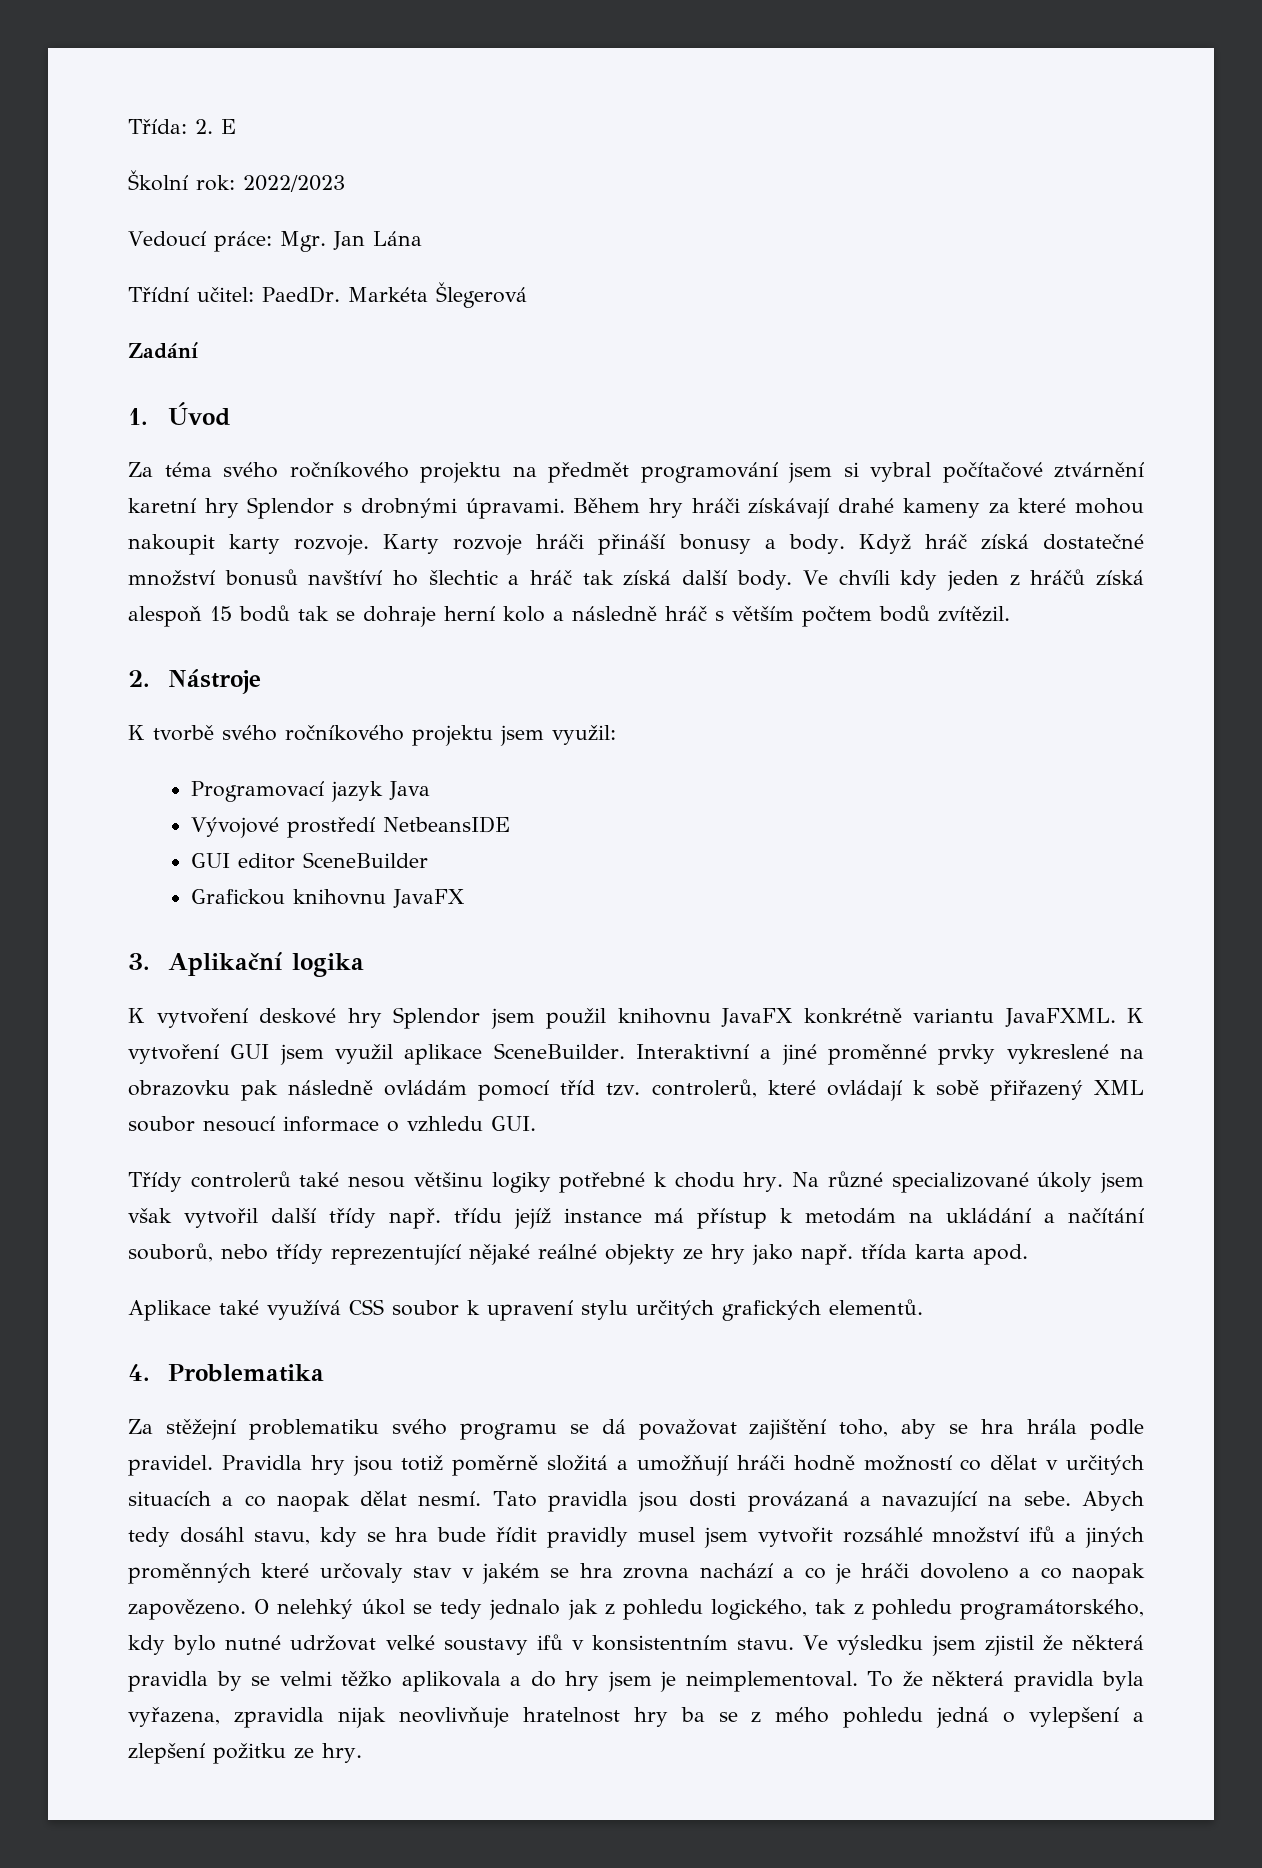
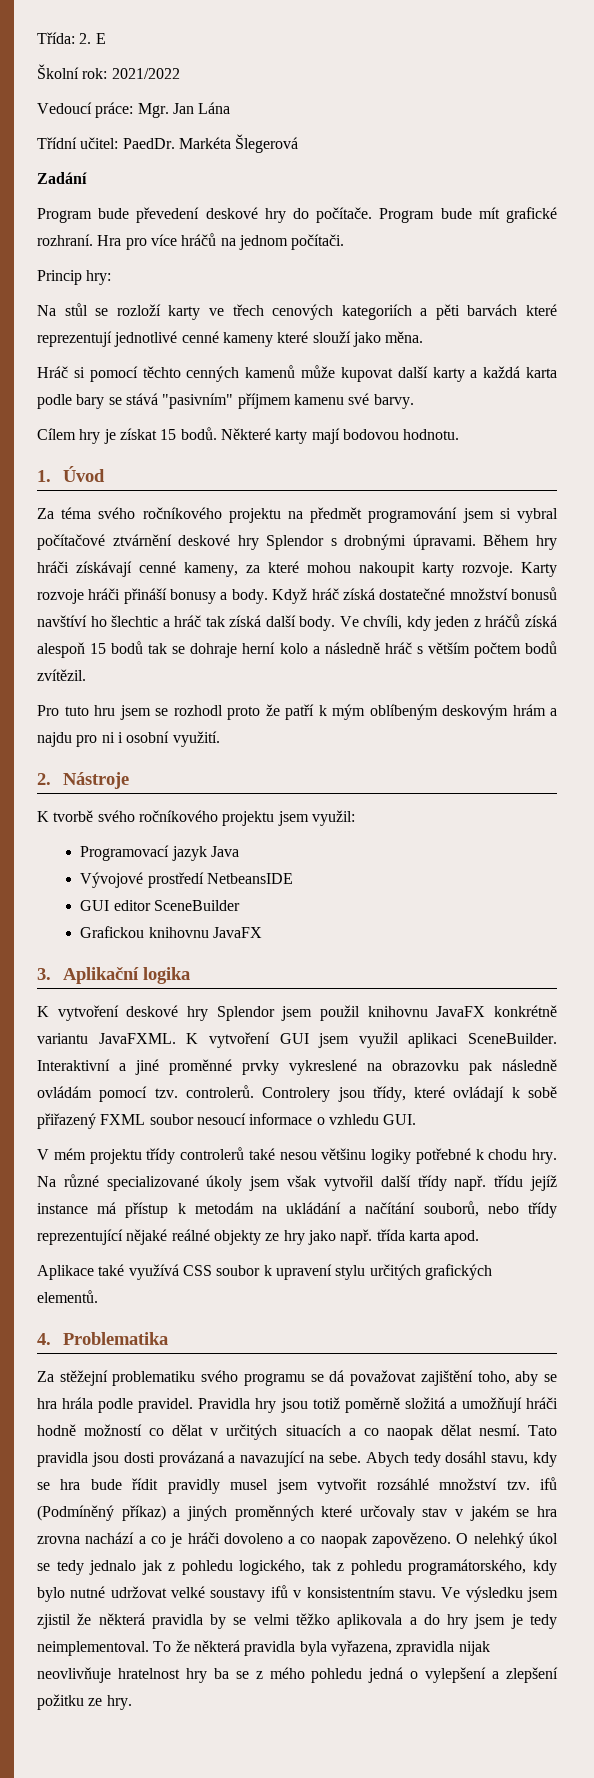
[243,175,345,192] 2022/2023 -> [111,68,180,79] 2021/2022
(198, 350) none -> [37,207,557,223] [37,233,345,250] [37,270,112,285] [37,303,557,320] [37,331,424,347] [37,365,557,382] [37,393,414,409] [37,427,460,444] // Program bude převedení deskové hry do počítače. Program bude mít grafické rozhraní. Hra pro více hráčů na jednom počítači. // Princip hry: // Na stůl se rozloží karty ve třech cenových kategoriích a pěti barvách které reprezentují jednotlivé cenné kameny které slouží jako měna. // Hráč si pomocí těchto cenných kamenů může kupovat další karty a každá karta podle bary se stává "pasivním" příjmem kamenu své barvy. // Cílem hry je získat 15 bodů. Některé karty mají bodovou hodnotu.
[128,498,196,513] karetní -> [178,534,231,546] deskové
[838,498,980,518] drahé kameny -> [139,561,238,577] cenné kameny,
[838,570,890,585] chvíli -> [363,615,403,630] chvíli,
(1010, 614) none -> [37,704,557,720] [37,731,220,747] // Pro tuto hru jsem se rozhodl proto že patří k mým oblíbeným deskovým hrám a najdu pro ni i osobní využití.
[404,1044,483,1065] aplikace -> [408,1033,459,1048] aplikaci
[560,1079,757,1098] tříd tzv. controlerů, -> [154,1085,406,1102] tzv. controlerů. Controlery jsou třídy,
[1093,1080,1144,1095] XML -> [100,1114,146,1125] FXML
[128,1172,182,1192] Třídy -> [37,1148,176,1164] V mém projektu třídy
[1029,1526,1056,1542] ifů -> [506,1477,557,1490] [37,1505,166,1521] tzv. ifů (Podmíněný příkaz)
(677, 1681) none -> [530,1614,557,1629] tedy

